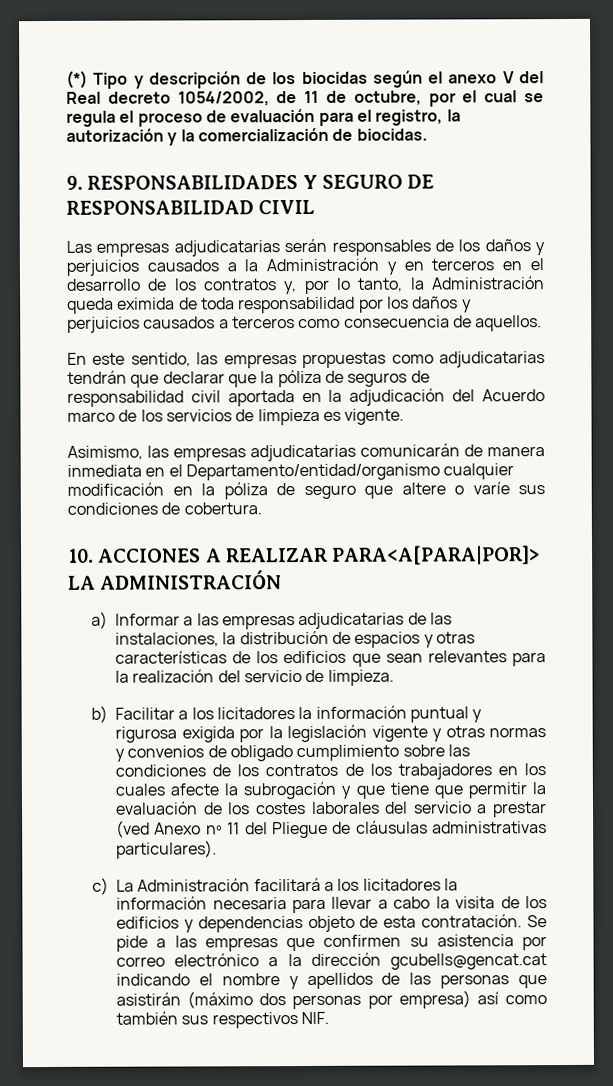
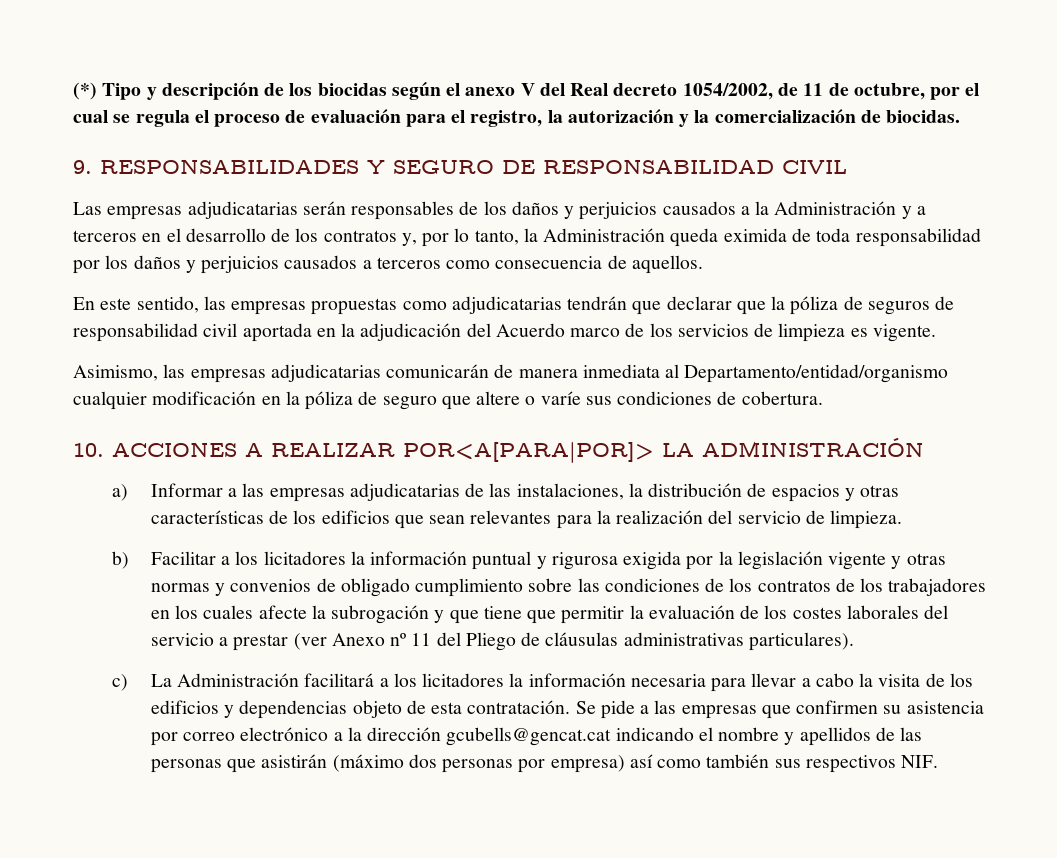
[403,261,424,271] en -> [916,206,926,215] a
[145,464,183,477] en el -> [665,364,680,378] al
[332,545,541,565] PARA<A[PARA|POR]> -> [403,442,654,463] POR<A[PARA|POR]>
[116,820,151,838] (ved -> [293,633,327,650] (ver
[271,821,328,839] Pliegue -> [465,632,516,651] Pliego

